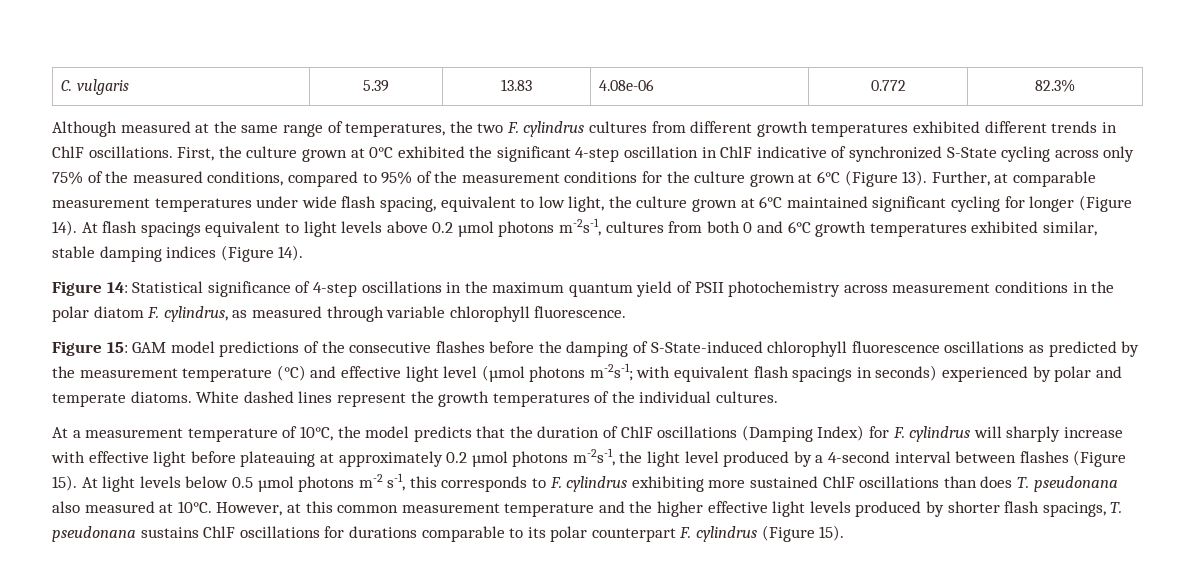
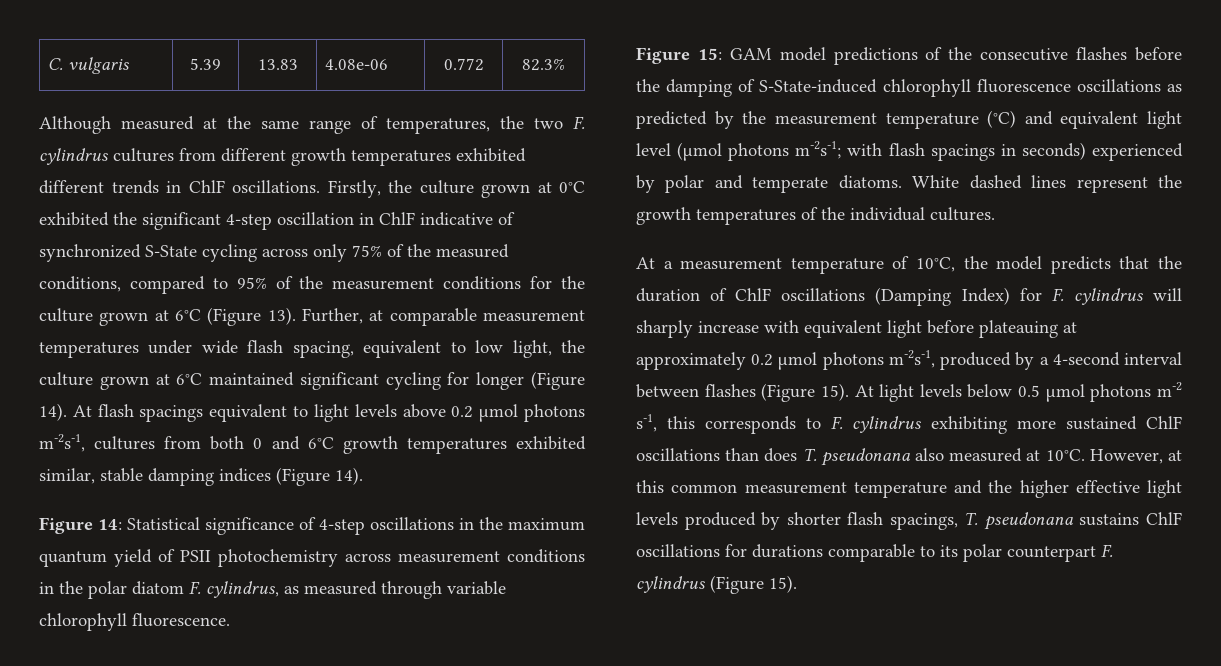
[177,147,215,161] First, -> [327,180,381,198] Firstly,
[340,366,401,378] effective -> [1060,111,1139,129] equivalent
[674,366,750,382] equivalent -> (883, 149) none
[88,451,149,463] effective -> [804,320,882,338] equivalent
[619,451,719,467] the light level -> (935, 359) none

